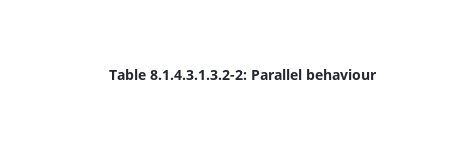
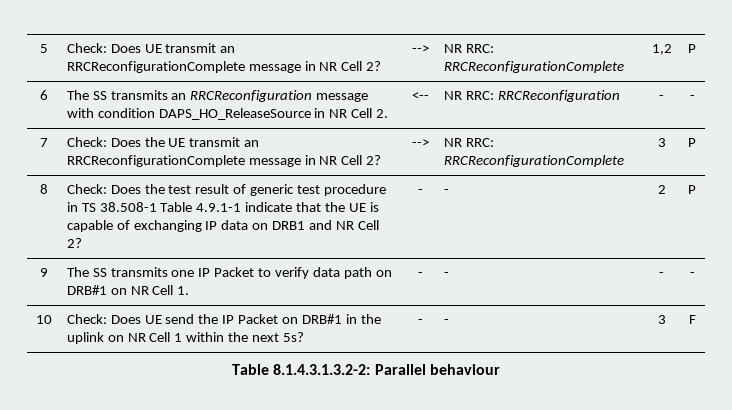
(108, 74) none -> [39,44,48,53] [66,43,236,53] [66,61,382,73] [411,45,429,53] [443,44,494,53] [443,61,624,73] [651,44,672,55] [688,44,696,53] [39,90,48,100] [66,90,369,102] [66,108,389,120] [411,92,429,100] [443,90,620,102] [659,95,664,100] [689,95,695,100] [39,138,48,147] [66,137,260,147] [66,155,382,167] [411,139,429,147] [443,138,494,147] [443,155,624,167] [657,138,666,147] [688,138,696,147] [39,184,48,194] [66,184,386,196] [66,202,379,212] [66,220,379,232] [66,238,82,248] [417,189,423,194] [443,189,449,194] [657,185,666,194] [688,185,696,194] [39,268,48,277] [66,267,392,279] [66,285,190,295] [417,272,423,277] [443,272,449,277] [659,272,664,277] [689,272,695,277] [35,315,52,324] [66,314,381,324] [66,332,304,344] [417,319,423,324] [443,319,449,324] [657,315,666,324] [688,315,696,324] 5 | Check: Does UE transmit an RRCReconfigurationComplete message in NR Cell 2? | --> | NR RRC: RRCReconfigurationComplete | 1,2 | P // 6 | The SS transmits an RRCReconfiguration message with condition DAPS_HO_ReleaseSource in NR Cell 2. | <-- | NR RRC: RRCReconfiguration | - | - // 7 | Check: Does the UE transmit an RRCReconfigurationComplete message in NR Cell 2? | --> | NR RRC: RRCReconfigurationComplete | 3 | P // 8 | Check: Does the test result of generic test procedure in TS 38.508-1 Table 4.9.1-1 indicate that the UE is capable of exchanging IP data on DRB1 and NR Cell 2? | - | - | 2 | P // 9 | The SS transmits one IP Packet to verify data path on DRB#1 on NR Cell 1. | - | - | - | - // 10 | Check: Does UE send the IP Packet on DRB#1 in the uplink on NR Cell 1 within the next 5s? | - | - | 3 | F //

